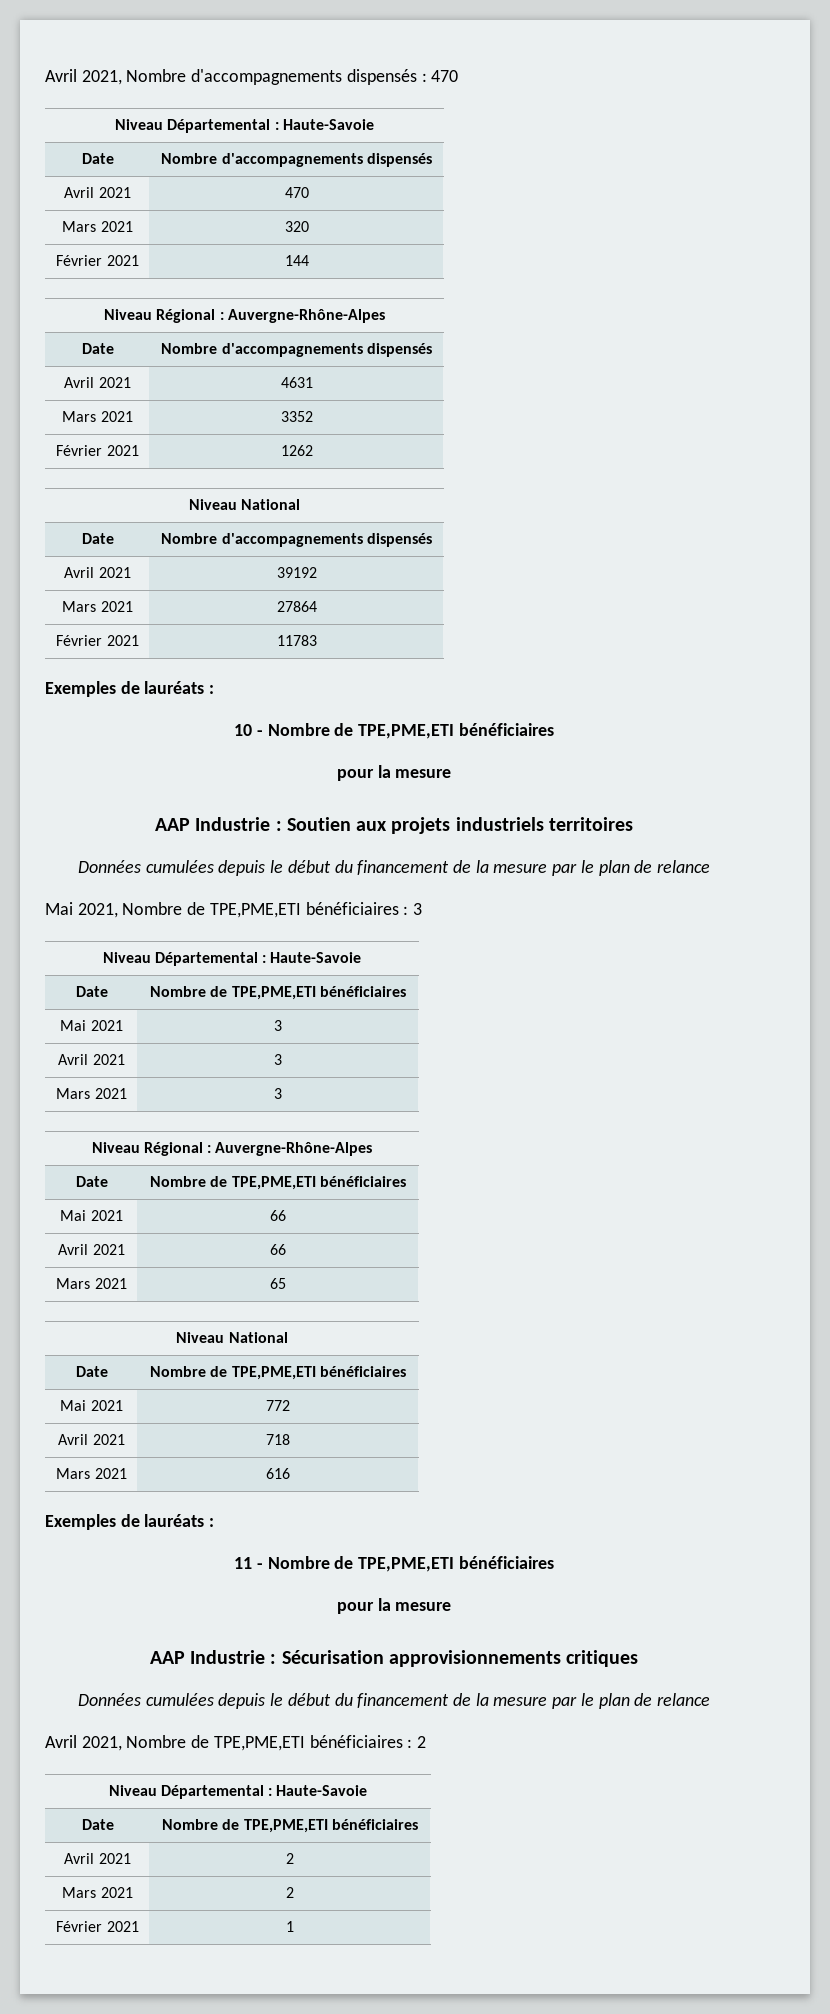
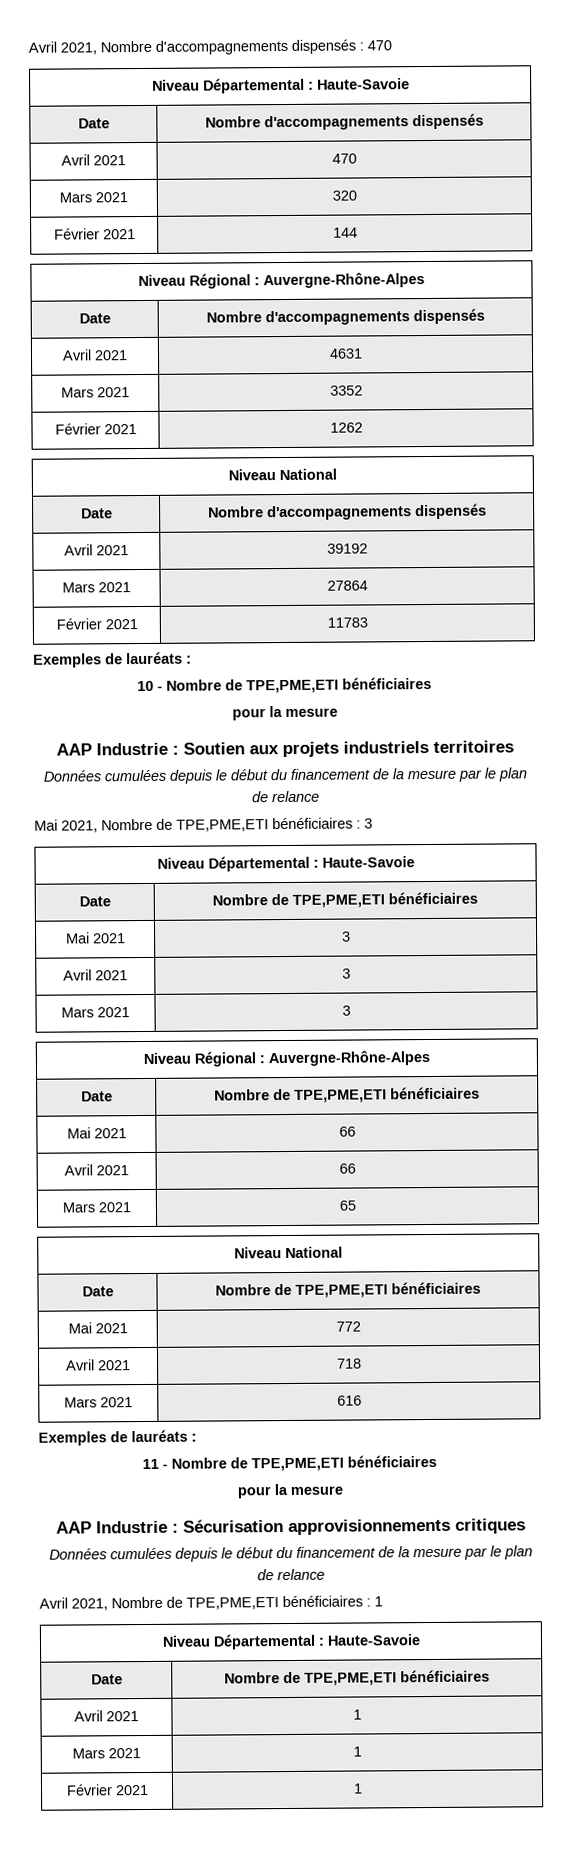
[417,1736,427,1748] 2 -> [374,1596,383,1607] 1
[286,1853,294,1864] [62,1887,133,1898] [286,1887,294,1898] 2 // Mars 2021 | 2 -> [352,1709,362,1720] [72,1748,141,1759] [352,1746,362,1757] 1 // Mars 2021 | 1

